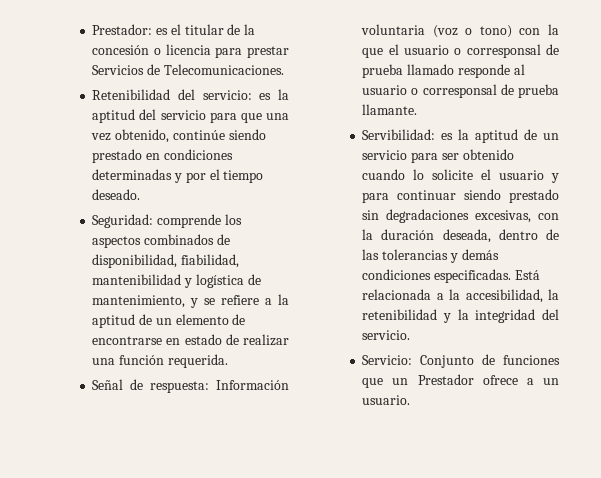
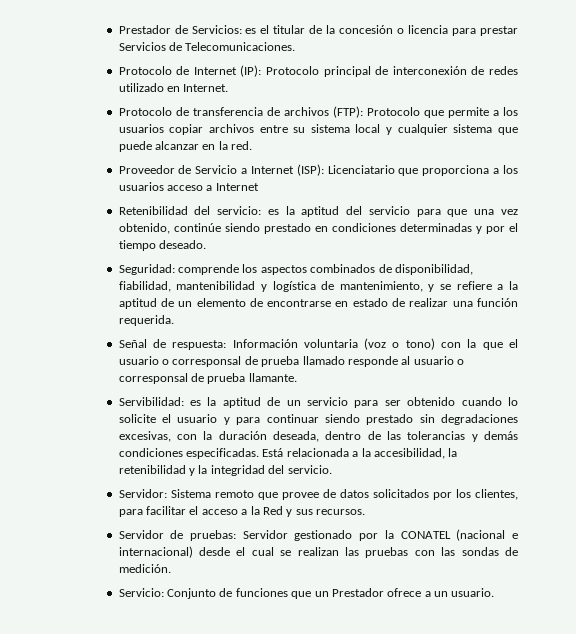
[92,24,153,35] Prestador: -> [118,25,242,34] Prestador de Servicios:
(284, 69) none -> [118,65,519,77] [118,83,229,92] [118,106,519,118] [118,124,518,135] [118,141,253,152] [118,164,518,176] [118,182,259,191] // Protocolo de Internet (IP): Protocolo principal de interconexión de redes utilizado en Internet. // Protocolo de transferencia de archivos (FTP): Protocolo que permite a los usuarios copiar archivos entre su sistema local y cualquier sistema que puede alcanzar en la red. // Proveedor de Servicio a Internet (ISP): Licenciatario que proporciona a los usuarios acceso a Internet
(411, 335) none -> [118,489,519,500] [118,506,366,517] [118,529,518,541] [118,546,518,558] [118,564,171,573] // Servidor: Sistema remoto que provee de datos solicitados por los clientes, para facilitar el acceso a la Red y sus recursos. // Servidor de pruebas: Servidor gestionado por la CONATEL (nacional e internacional) desde el cual se realizan las pruebas con las sondas de medición.

